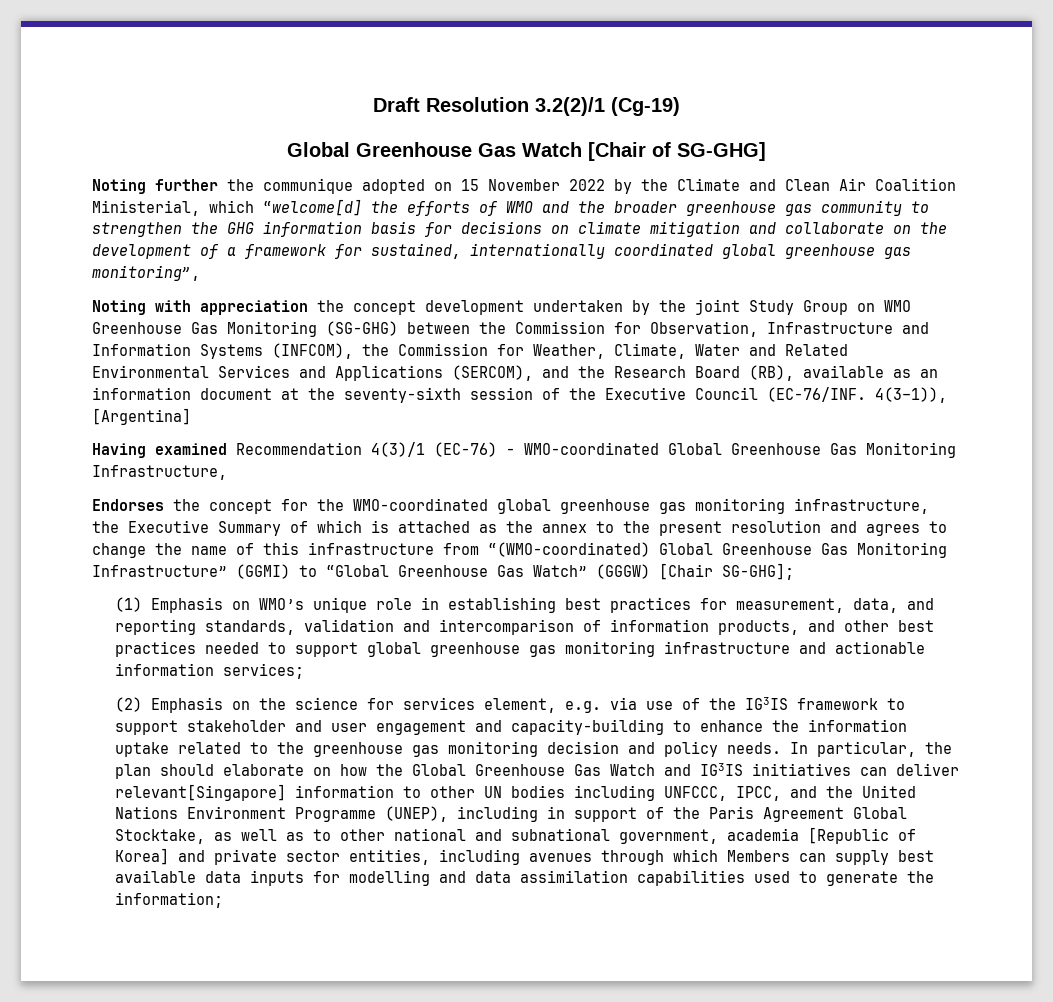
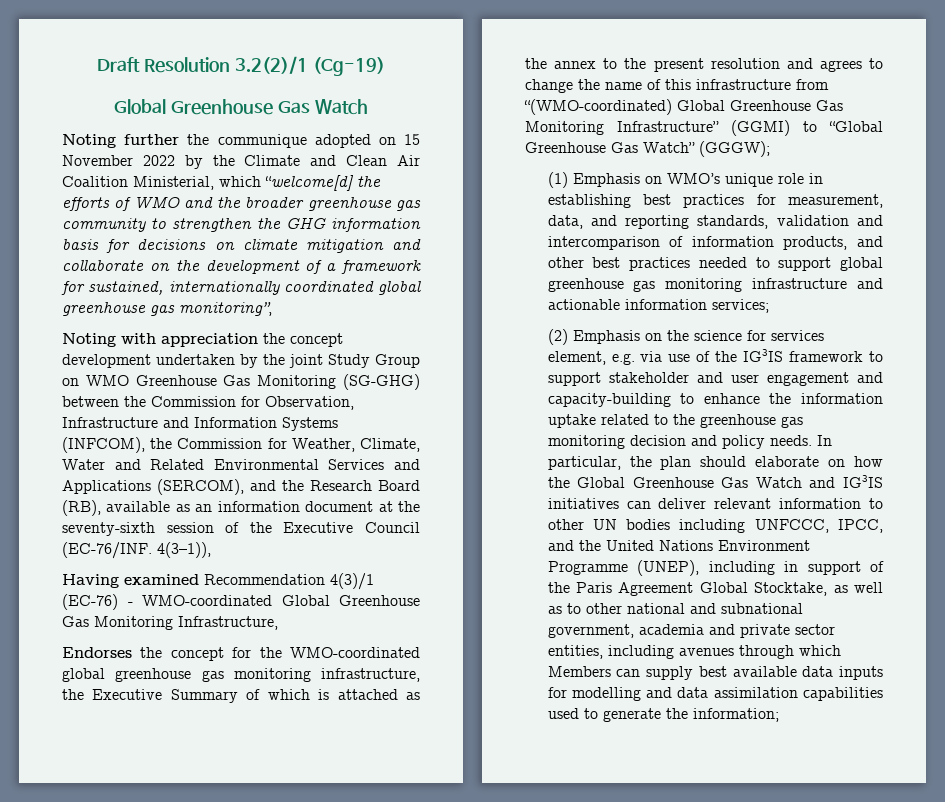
[588,142,766,161] [Chair of SG-GHG] -> (368, 107) none
[92,408,191,425] [Argentina] -> (211, 550) none
[596,563,794,580] (GGGW) [Chair SG-GHG]; -> [699,141,770,157] (GGGW);
[114,784,286,801] relevant[Singapore] -> [714,498,772,509] relevant
[807,827,916,844] [114,848,169,865] [Republic of Korea] -> (704, 629) none

